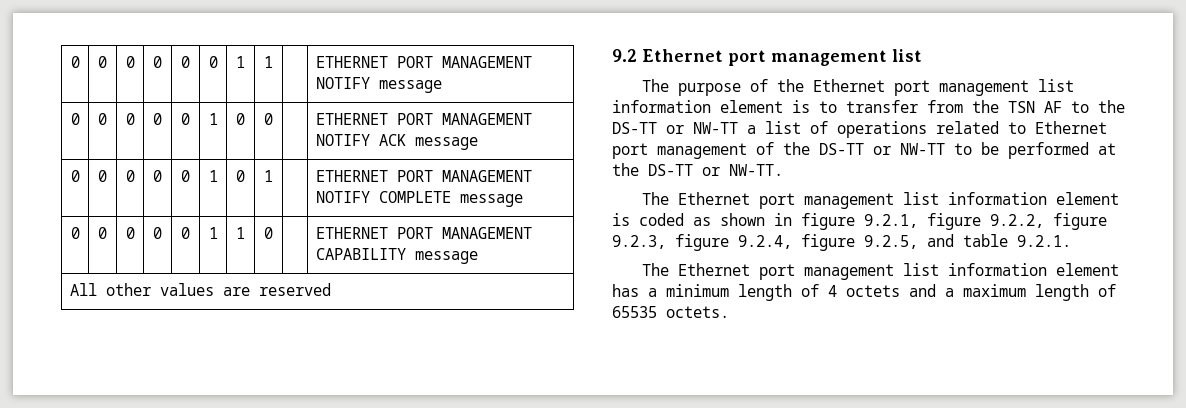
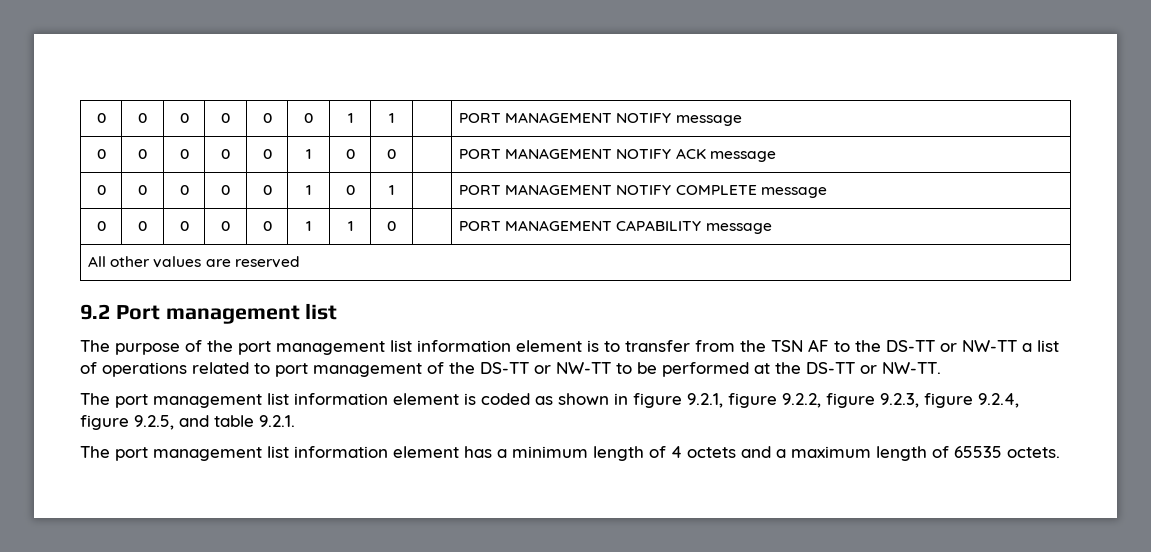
[315,56,388,68] ETHERNET -> (394, 118) none
[315,113,388,125] ETHERNET -> (396, 154) none
[315,170,388,182] ETHERNET -> (394, 190) none
[315,227,388,239] ETHERNET -> (396, 226) none
[642,49,766,66] Ethernet port -> [115,305,160,320] Port
[813,79,886,92] Ethernet -> (233, 346) none
[1035,121,1107,134] Ethernet -> (270, 368) none
[678,192,751,205] Ethernet -> (110, 399) none
[678,263,751,276] Ethernet -> (110, 452) none

